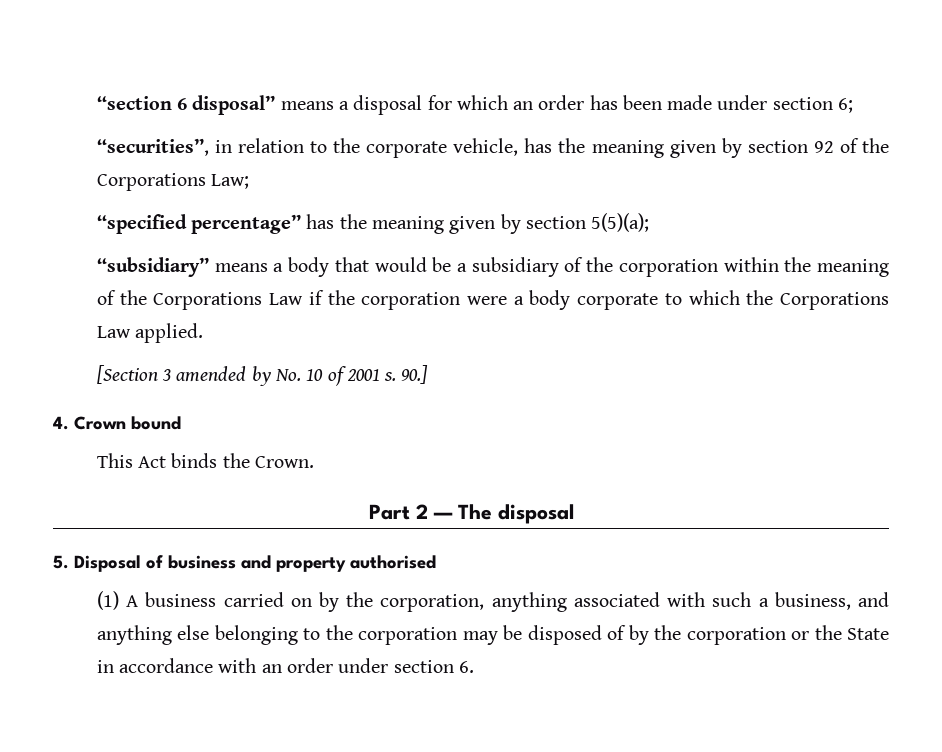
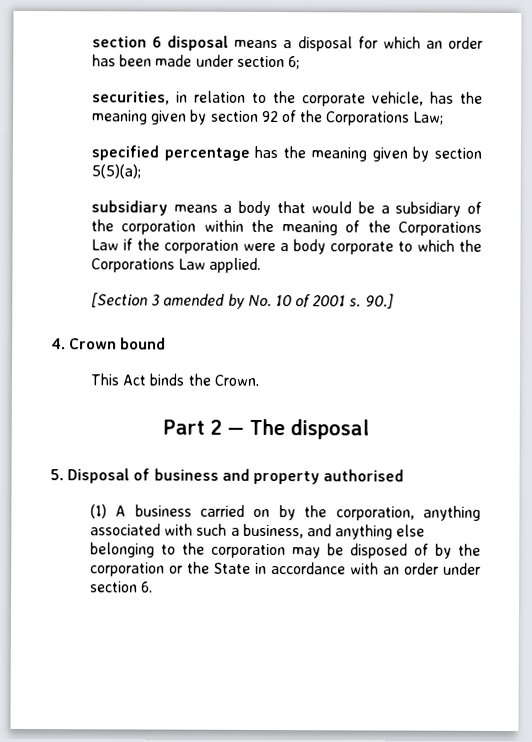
[96,95,276,115] “section 6 disposal” -> [91,35,230,51] section 6 disposal
[96,138,209,156] “securities”, -> [91,91,170,105] securities,
[96,214,302,234] “specified percentage” -> [90,145,250,161] specified percentage
[96,257,209,277] “subsidiary” -> [90,200,168,216] subsidiary

